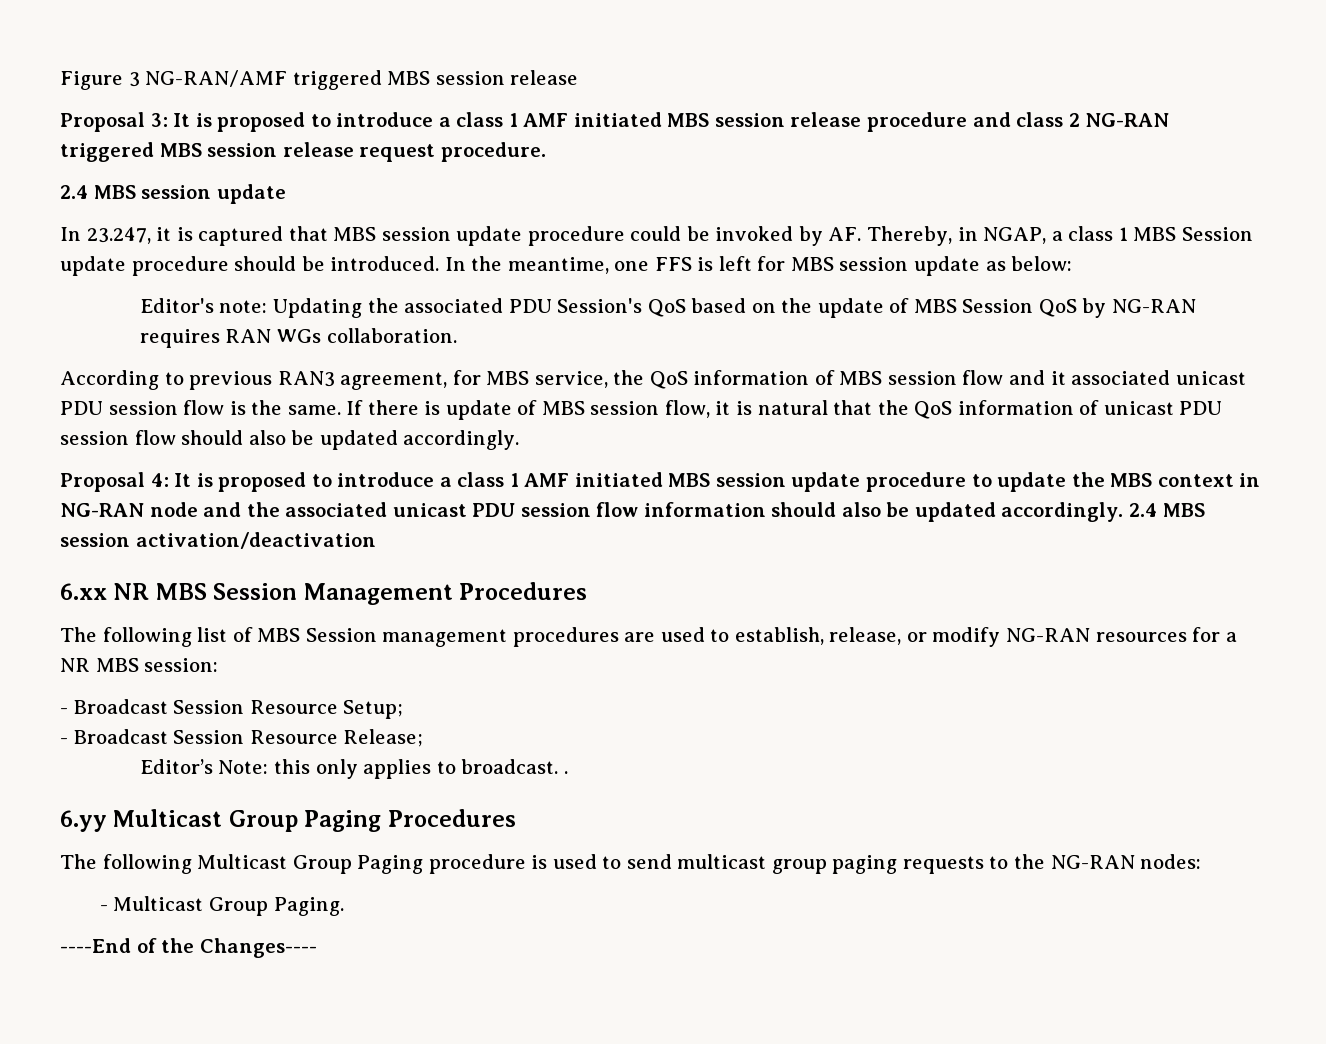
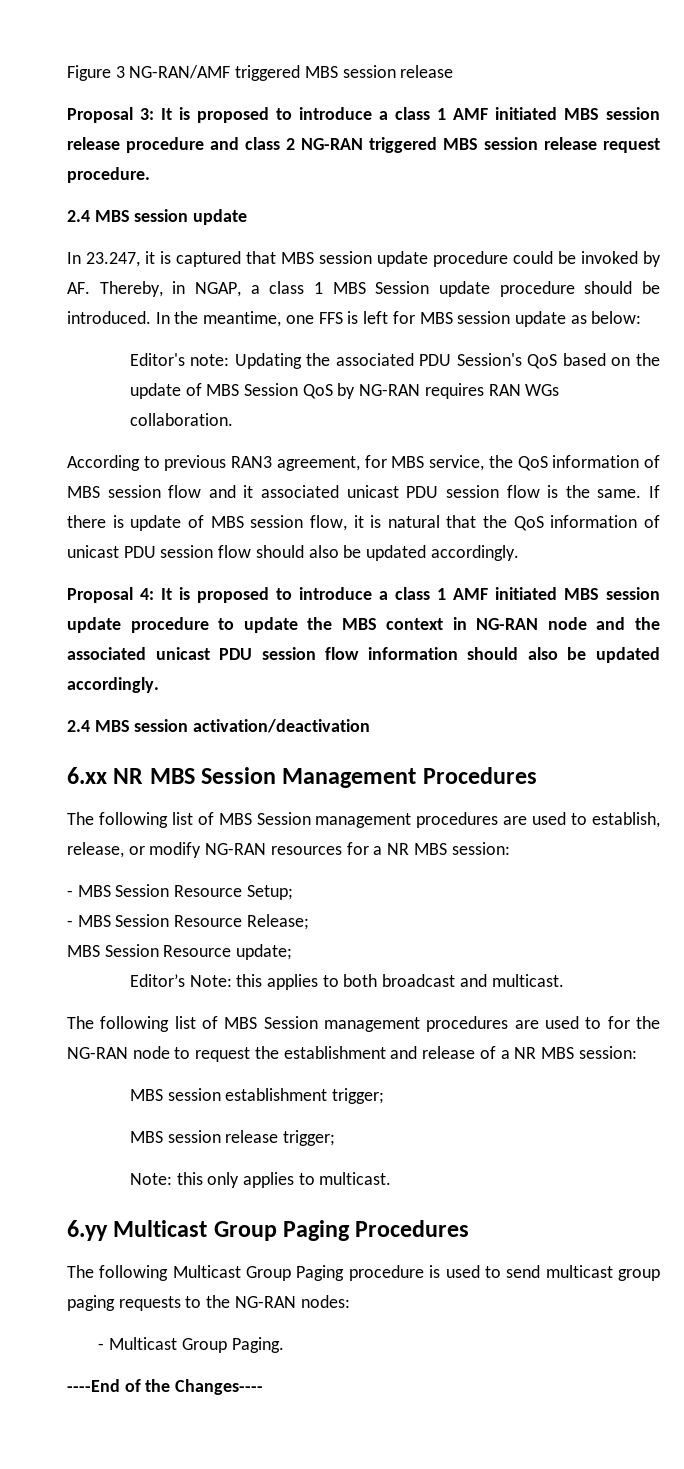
(1124, 512) none -> (159, 685) //
[73,699,168,714] Broadcast -> [77,885,111,897] MBS
[73,729,168,744] Broadcast -> [77,915,111,927] MBS
(424, 738) none -> [67,944,293,960] // MBS Session Resource update;
(310, 766) none -> [266,974,564,990] [67,1016,660,1032] [67,1046,637,1062] [129,1088,384,1104] [129,1130,335,1146] [129,1172,203,1185] applies to both broadcast and multicast. // The following list of MBS Session management procedures are used to for the NG-RAN node to request the establishment and release of a NR MBS session: // MBS session establishment trigger; // MBS session release trigger; // Note: this
[461,759,568,774] broadcast. . -> [319,1172,392,1185] multicast.

